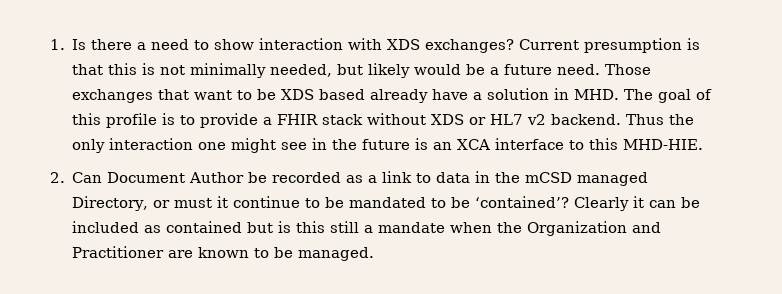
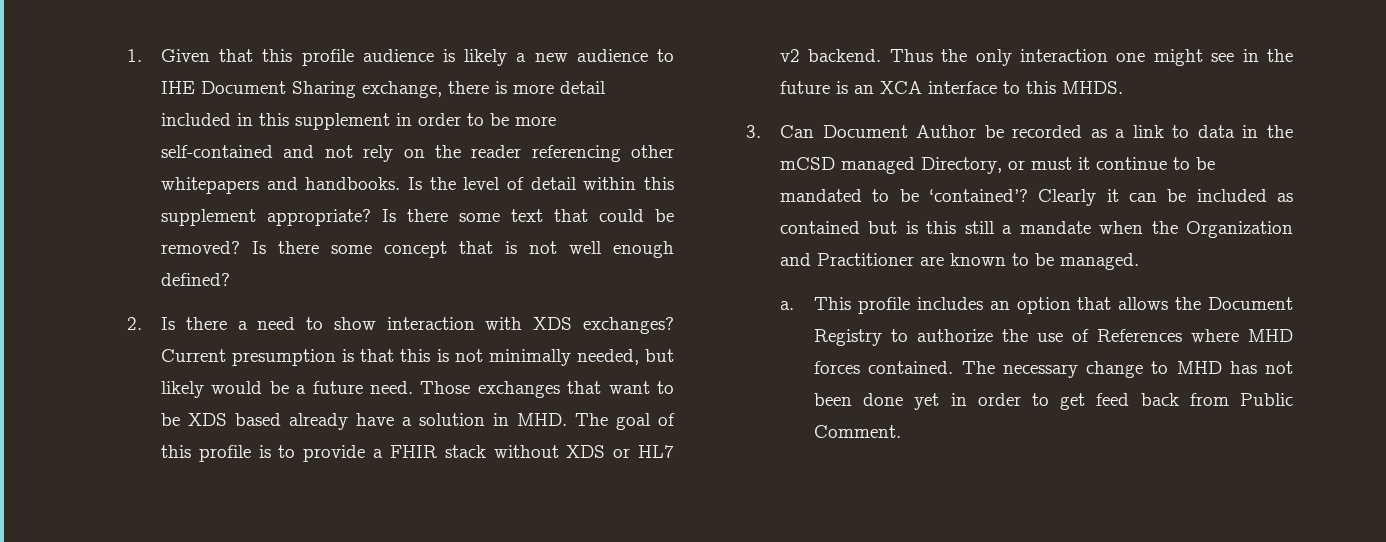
(66, 44) none -> [161,49,674,66] [161,81,607,98] [161,113,557,130] [161,145,674,162] [161,177,674,194] [161,209,674,226] [161,241,674,258] [161,273,231,286] [127,317,143,330] Given that this profile audience is likely a new audience to IHE Document Sharing exchange, there is more detail included in this supplement in order to be more self-contained and not rely on the reader referencing other whitepapers and handbooks. Is the level of detail within this supplement appropriate? Is there some text that could be removed? Is there some concept that is not well enough defined? // 2.
[623,139,704,150] [50,172,66,183] MHD-HIE. // 2. -> [1062,81,1124,94] [746,125,762,138] MHDS. // 3.
(375, 254) none -> [780,297,1293,314] [814,329,1293,346] [814,361,1293,378] [814,393,1293,410] [814,425,902,438] // a. This profile includes an option that allows the Document Registry to authorize the use of References where MHD forces contained. The necessary change to MHD has not been done yet in order to get feed back from Public Comment.

